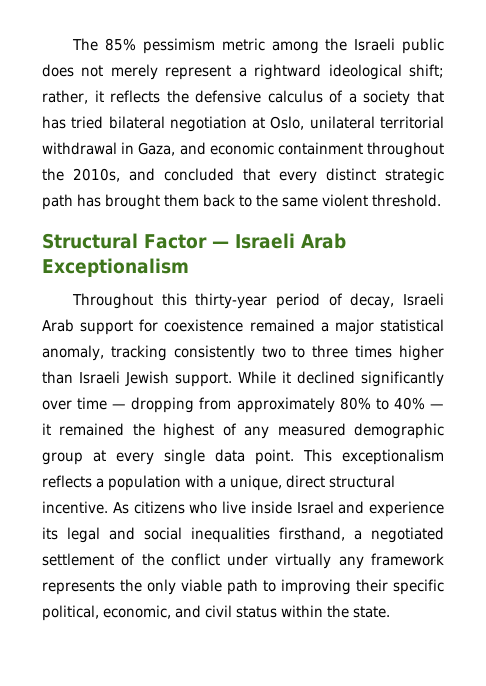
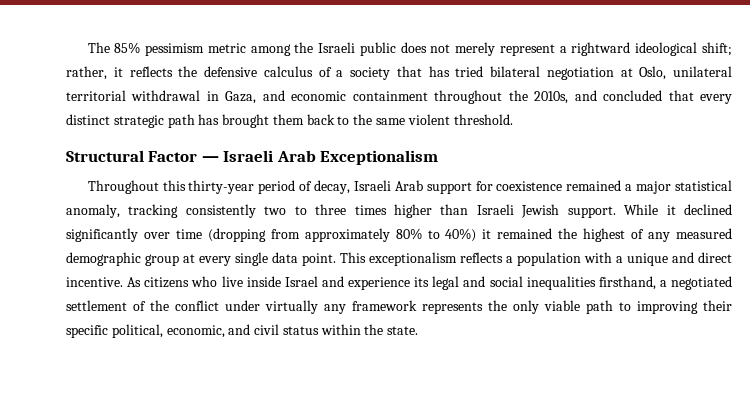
[112,397,195,413] — dropping -> [207,228,266,242] (dropping
[393,397,444,410] 40% — -> [445,228,477,242] 40%)
[230,475,396,491] unique, direct structural -> [627,252,732,266] unique and direct

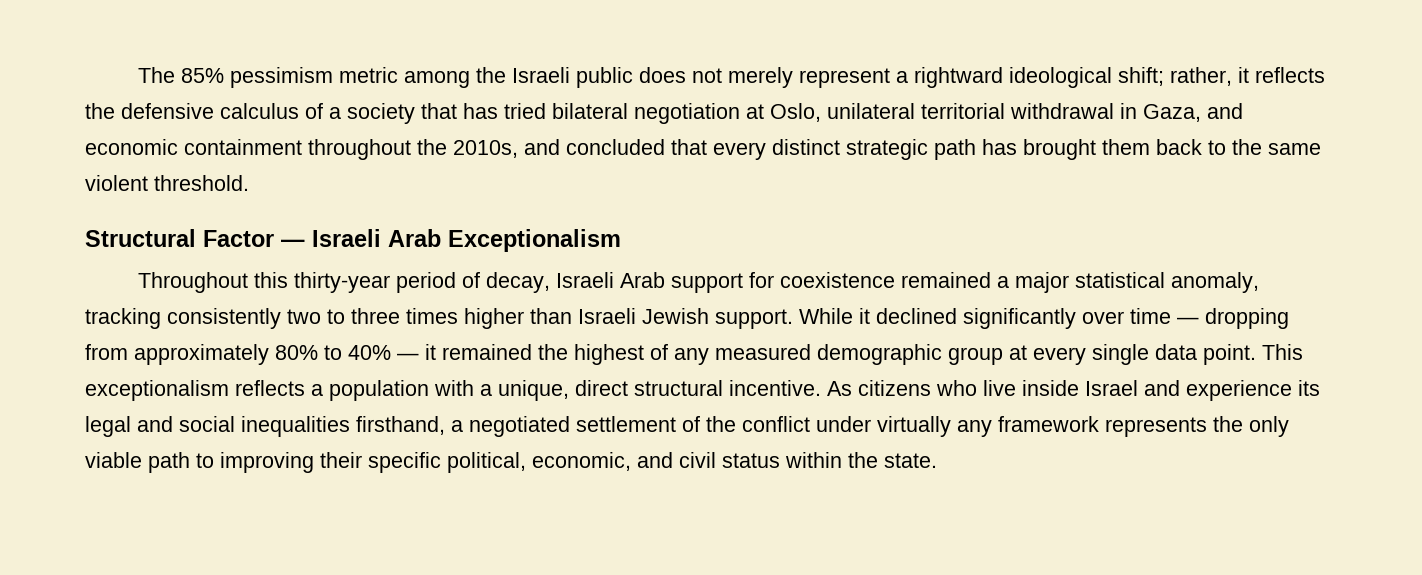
[207,228,266,242] (dropping -> [1177,308,1289,329] — dropping
[445,228,477,242] 40%) -> [348,345,419,360] 40% —
[627,252,732,266] unique and direct -> [498,380,723,401] unique, direct structural

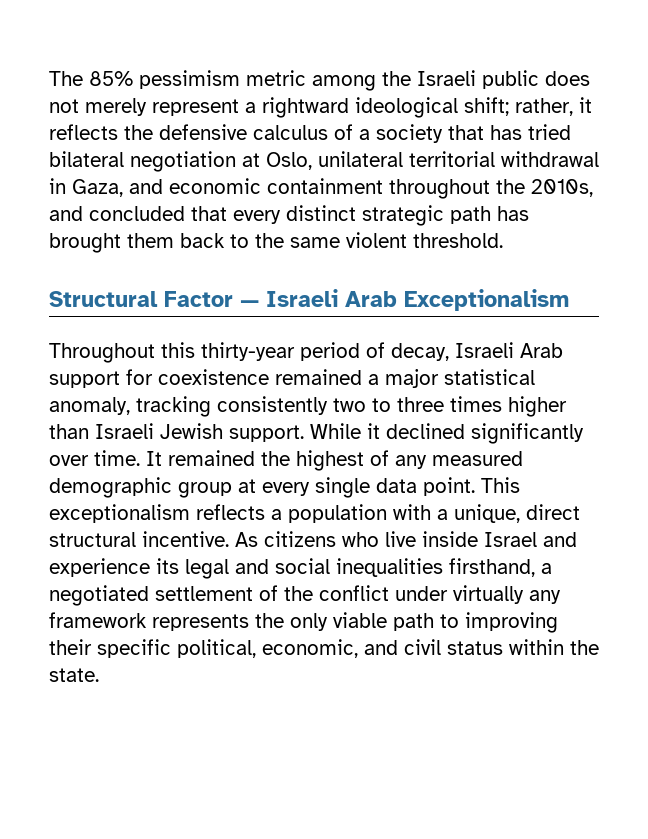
[1130,308,1289,329] [85,344,436,365] time — dropping from approximately 80% to 40% — it -> [94,450,162,466] time. It

